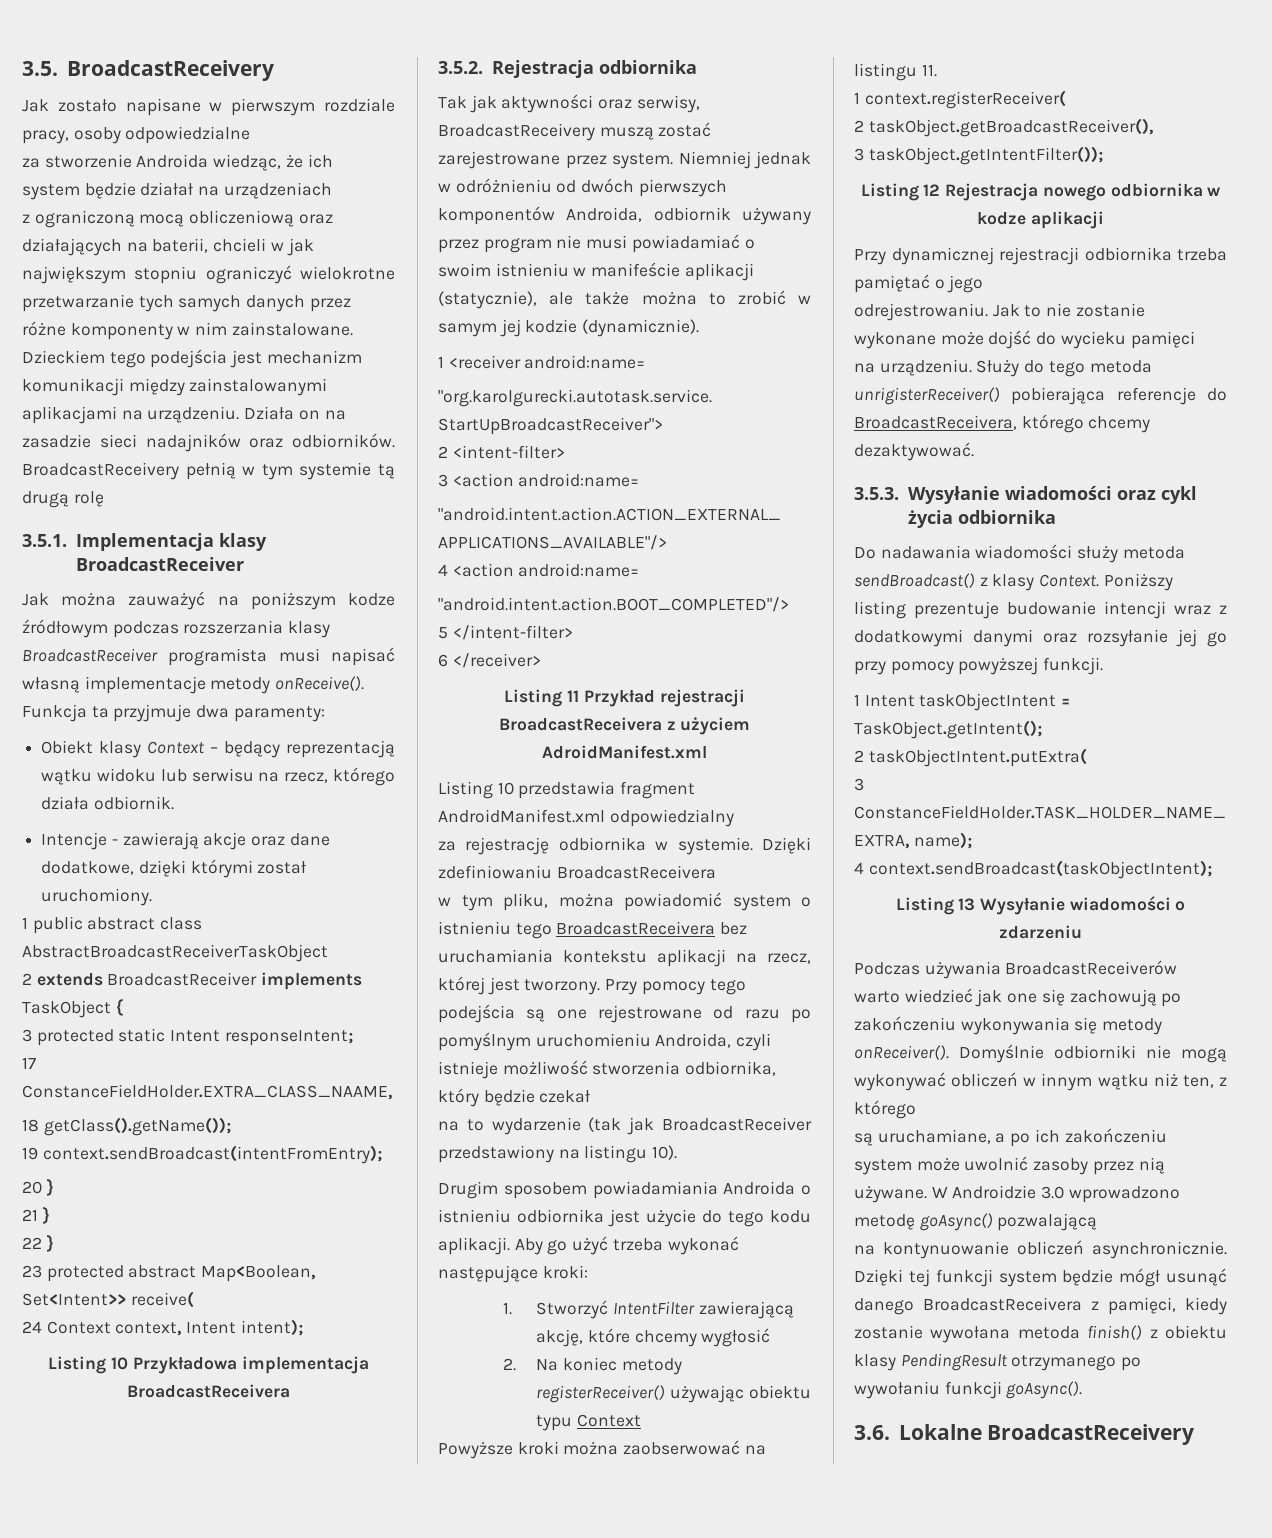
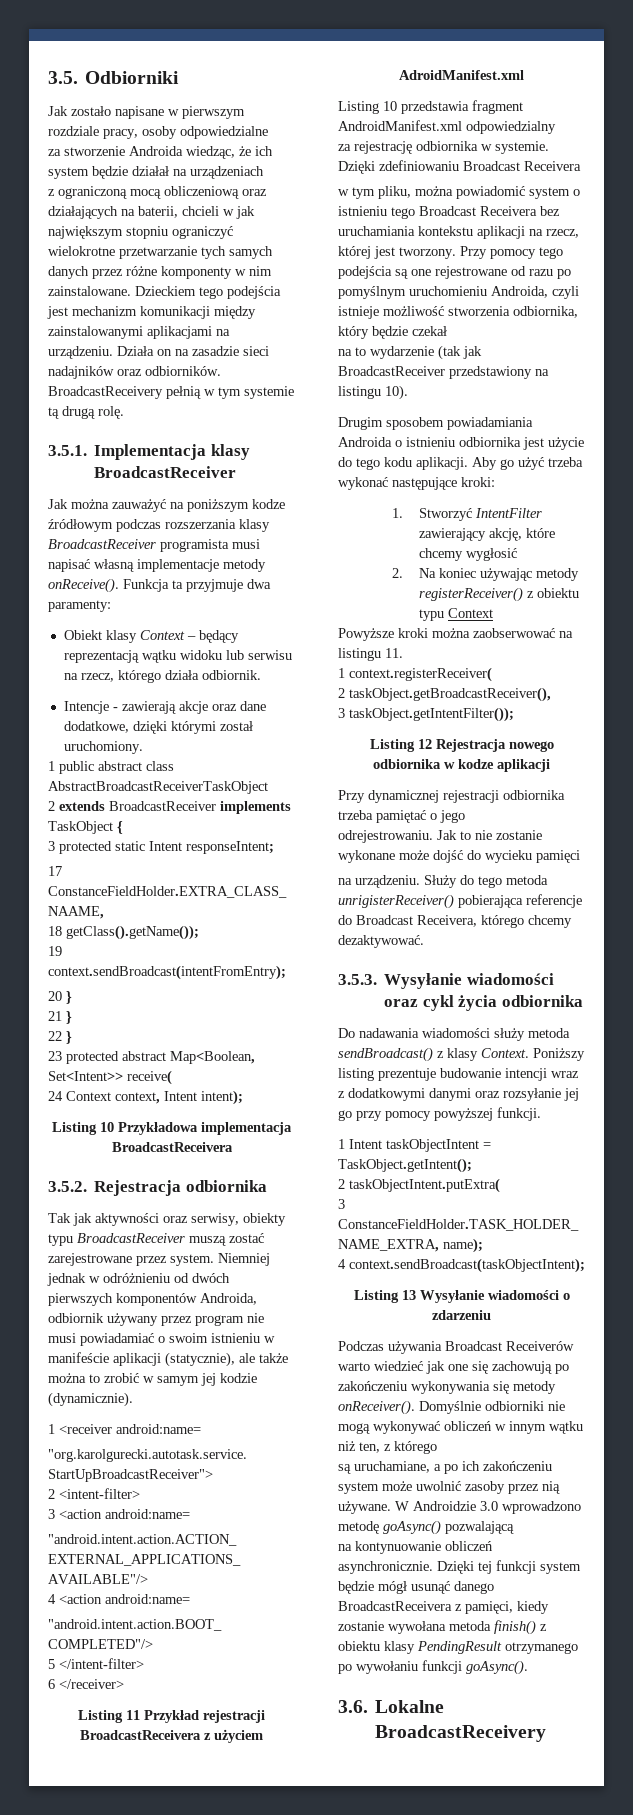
[66,60,274,81] BroadcastReceivery -> [85,71,180,84] Odbiorniki
[73,491,104,507] rolę -> [98,406,124,419] rolę.
[438,123,595,141] BroadcastReceivery -> [243,1213,286,1226] [48,1233,185,1246] obiekty typu BroadcastReceiver
[556,865,716,879] BroadcastReceivera -> [463,161,581,171] Broadcast Receivera
[556,921,716,935] BroadcastReceivera -> [419,206,537,216] Broadcast Receivera
[698,1301,794,1319] zawierającą -> [419,528,487,541] zawierający
(617, 1364) none -> [480,568,533,581] używając
[670,1385,745,1403] używając -> [527,591,535,598] z
[854,415,1017,430] BroadcastReceivera, -> [356,915,477,927] Broadcast Receivera,
[1005,960,1178,975] BroadcastReceiverów -> [445,1341,574,1351] Broadcast Receiverów

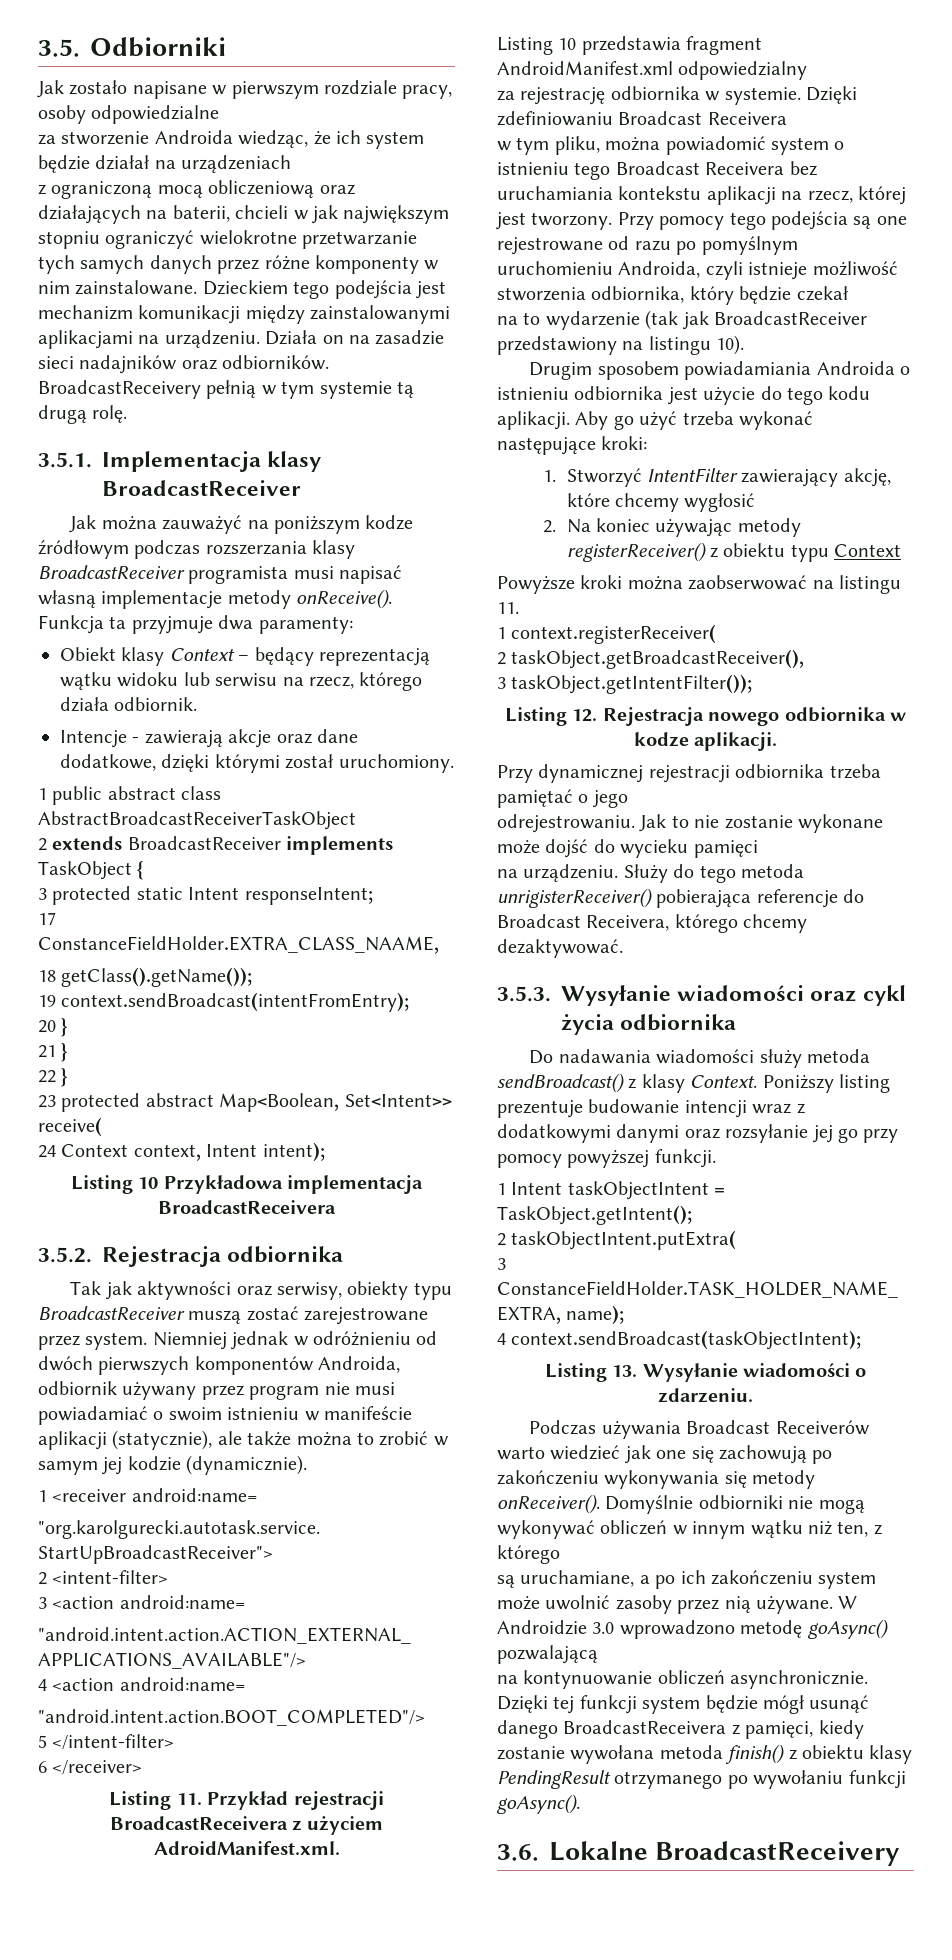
[126,1710,140,1720] 11 -> [176,1793,202,1805] 11.
[399,70,524,80] AdroidManifest.xml -> [153,1841,340,1855] AdroidManifest.xml.
[417,739,432,749] 12 -> [572,709,598,722] 12.
[497,759,550,772] aplikacji -> [694,732,778,751] aplikacji.
[401,1290,416,1300] 13 -> [612,1365,638,1377] 13.
[432,1310,491,1320] zdarzeniu -> [658,1388,753,1403] zdarzeniu.

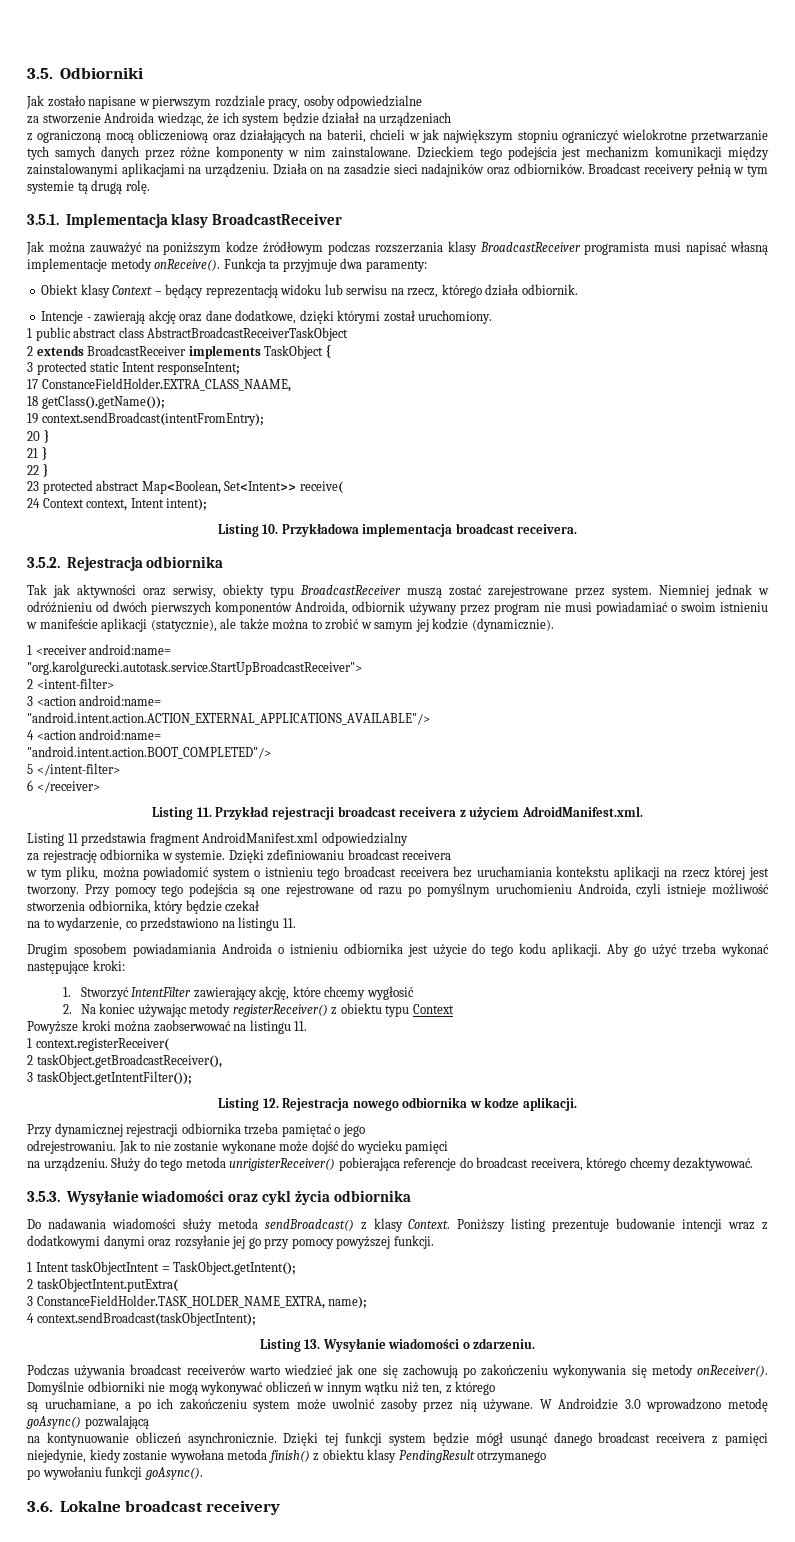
[38,380,201,399] BroadcastReceivery -> [588,163,694,177] Broadcast receivery
[60,672,112,690] wątku -> (278, 291) none
[228,729,272,748] akcje -> [148,310,176,324] akcję
[138,1177,159,1189] 10 -> [262,524,279,534] 10.
[158,1200,336,1214] BroadcastReceivera -> [455,523,578,534] broadcast receivera.
[109,1816,288,1830] BroadcastReceivera -> [337,806,457,817] broadcast receivera
[558,38,577,50] 10 -> [67,833,78,843] 11
[618,111,787,125] Broadcast Receivera -> [347,849,452,860] broadcast receivera
[615,161,785,175] Broadcast Receivera -> [344,866,449,877] broadcast receivera
[807,190,853,203] rzecz, -> [681,870,710,878] rzecz
[545,310,867,330] [497,335,745,355] wydarzenie (tak jak BroadcastReceiver przedstawiony na listingu 10). -> [56,917,296,931] wydarzenie, co przedstawiono na listingu 11.
[497,914,670,931] Broadcast Receivera, -> [476,1157,583,1171] broadcast receivera,
[686,1420,870,1435] Broadcast Receiverów -> [130,1364,246,1375] broadcast receiverów
[563,1720,814,1739] BroadcastReceivera z pamięci, -> [598,1432,769,1446] [27,1449,86,1463] broadcast receivera z pamięci niejedynie,
(723, 1780) none -> (547, 1457) //
[655,1841,901,1866] BroadcastReceivery -> [124,1500,281,1515] broadcast receivery

